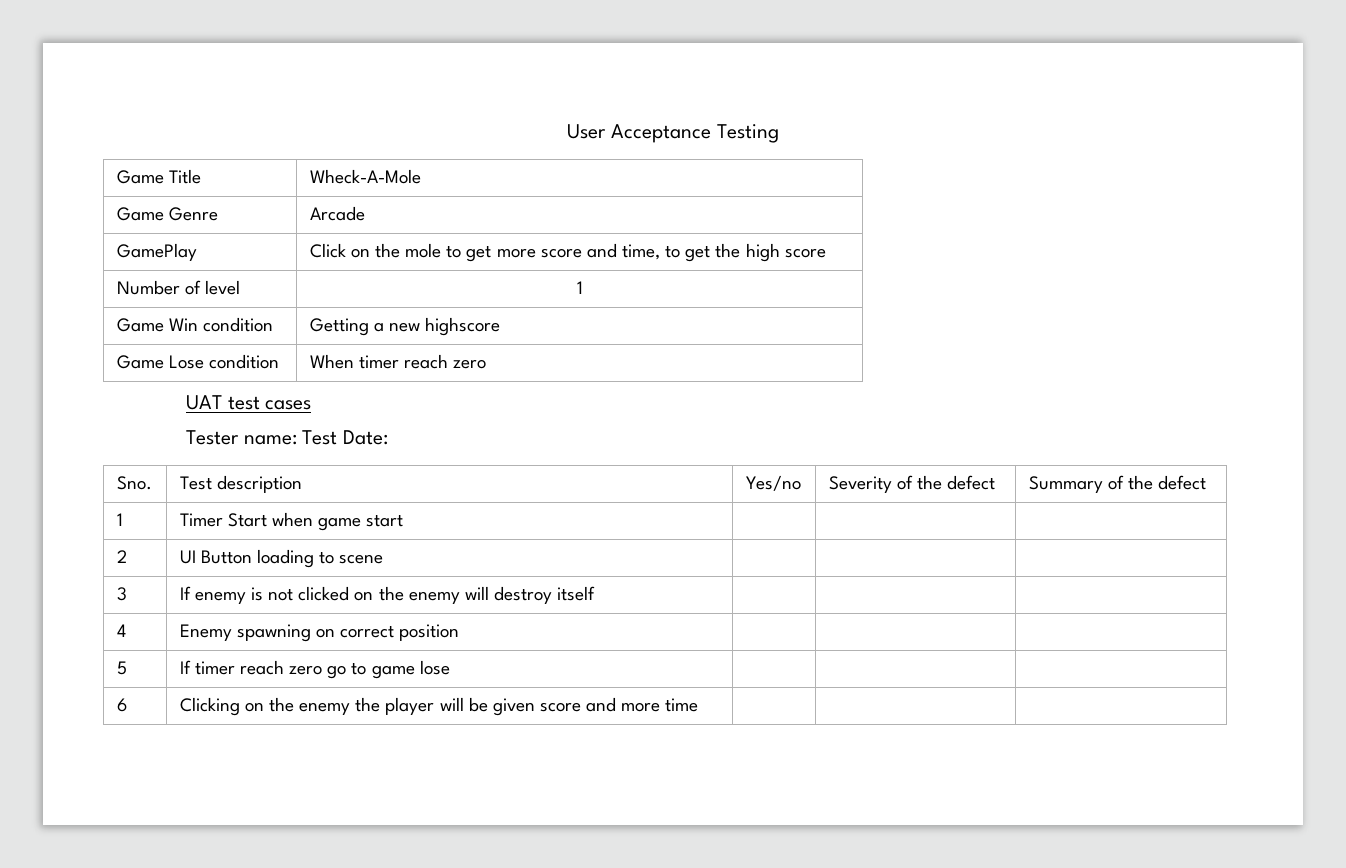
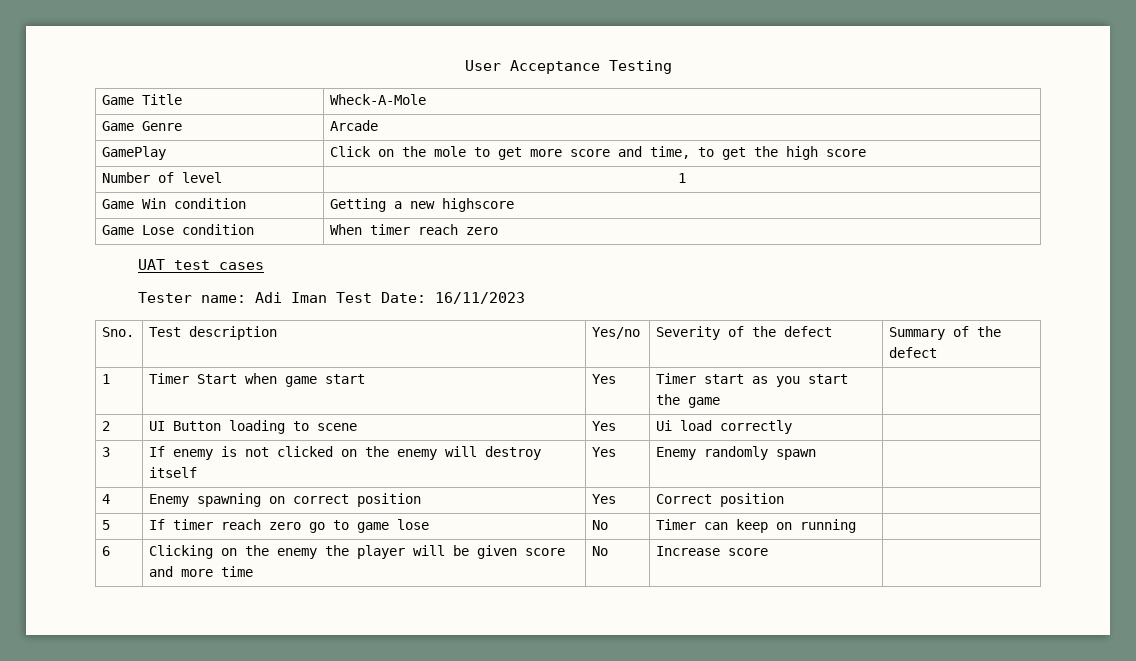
(297, 439) none -> [254,292,327,303] Adi Iman
(388, 437) none -> [434,292,525,304] 16/11/2023
(404, 521) | -> [592,374,617,384] [656,373,849,387] [656,394,721,408] Yes | Timer start as you start the game
(384, 559) | -> [592,421,617,431] [656,420,793,434] Yes | Ui load correctly
(596, 593) | -> [592,447,617,457] [656,446,817,460] Yes | Enemy randomly spawn
(460, 632) | -> [592,494,617,504] [656,493,785,507] Yes | Correct position
(450, 667) | -> [592,520,609,530] [656,519,857,533] No | Timer can keep on running
(699, 705) | -> [592,546,609,556] [656,546,769,556] No | Increase score

